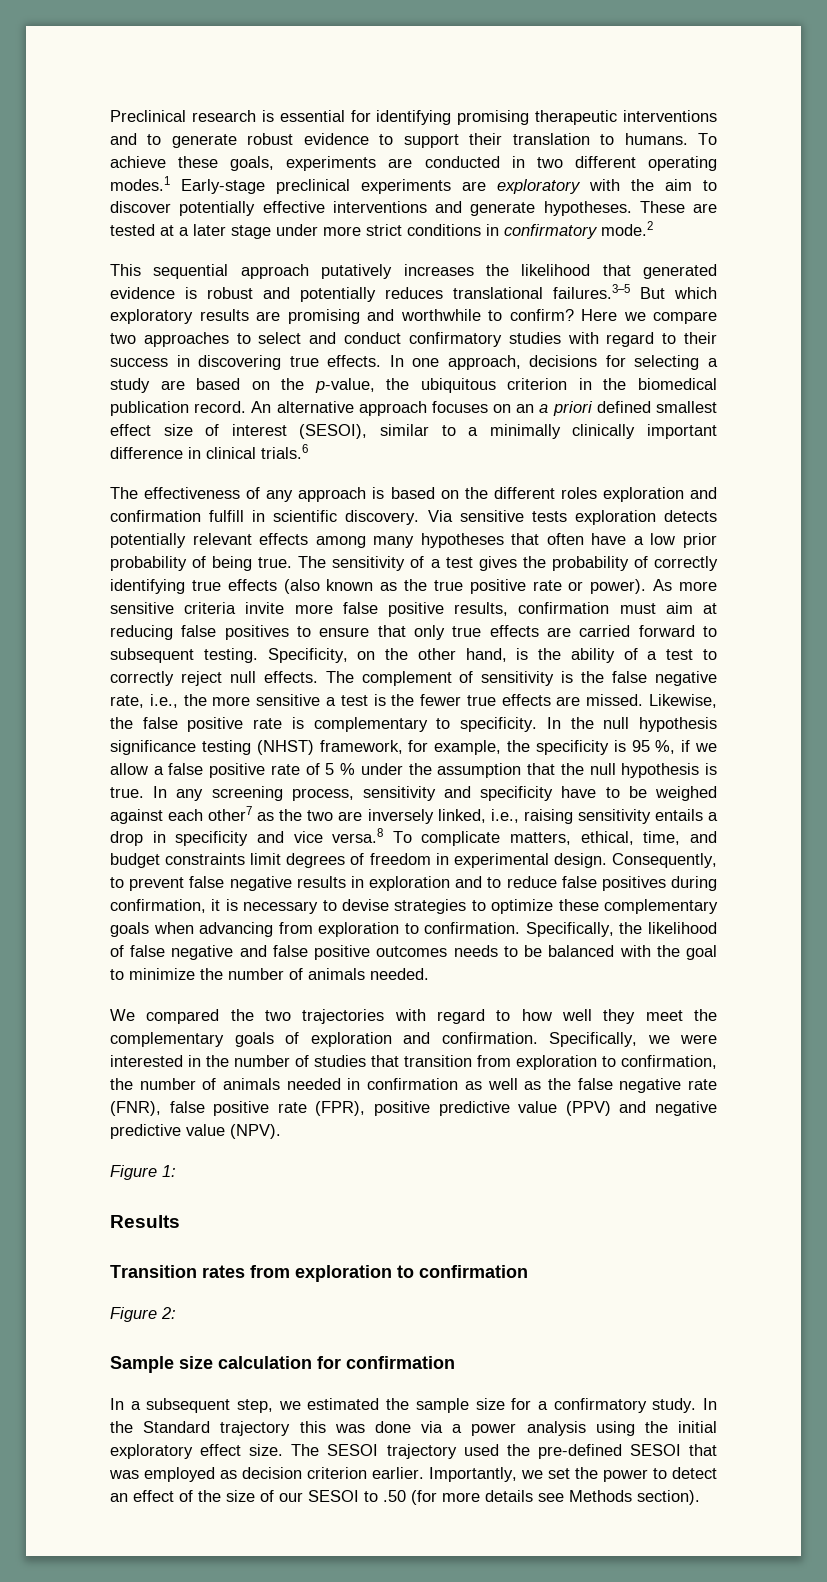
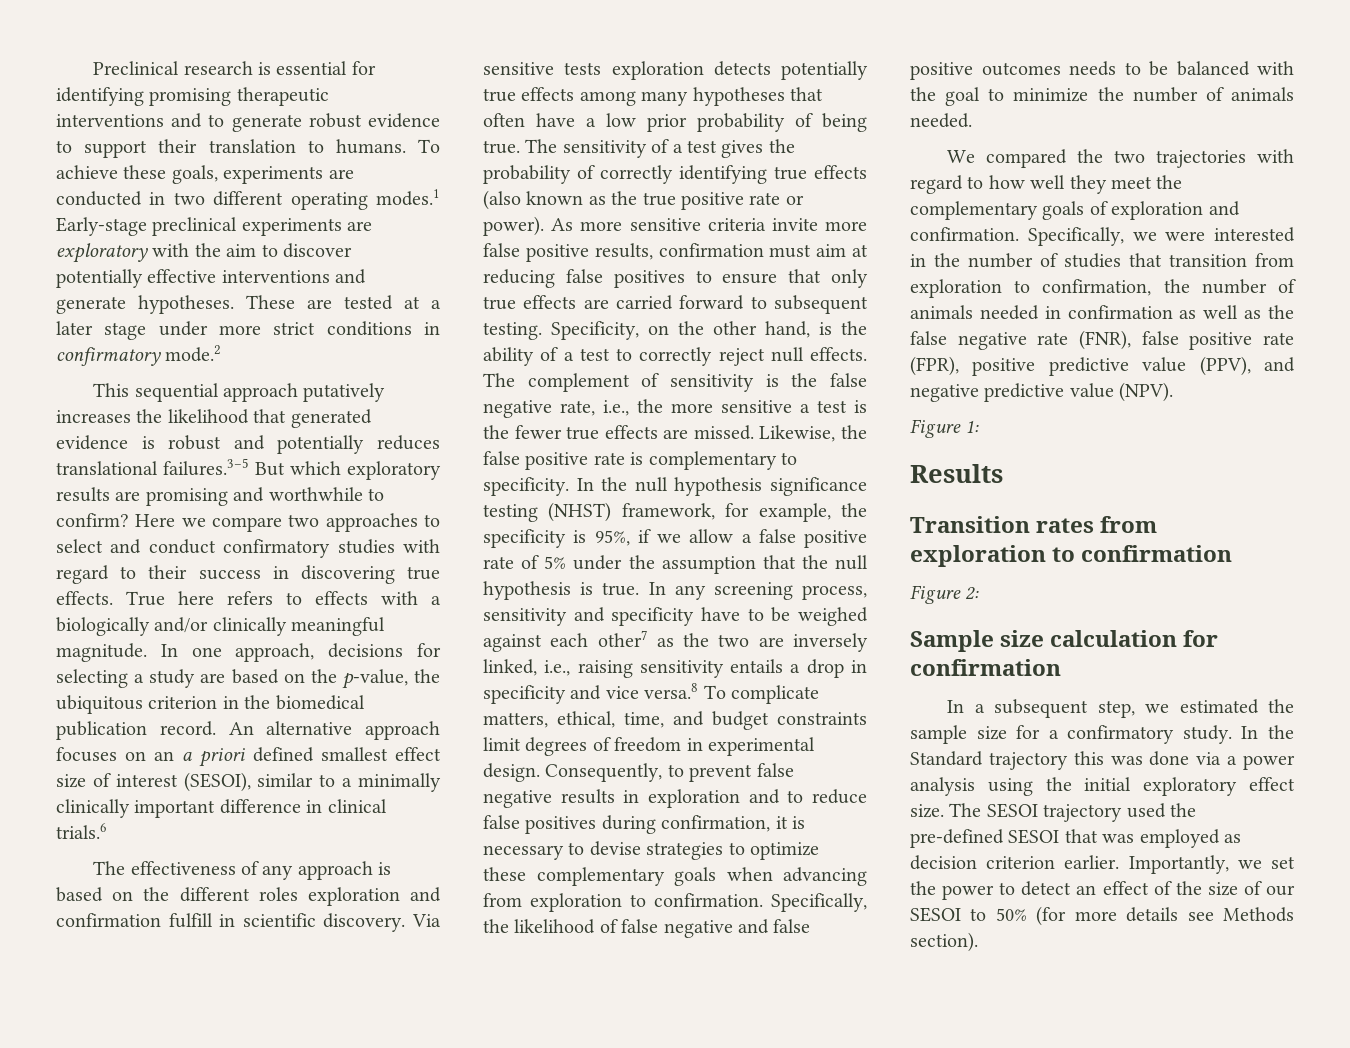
(382, 361) none -> [126,591,441,606] [56,617,386,636] [56,643,147,662] True here refers to effects with a biologically and/or clinically meaningful magnitude.
[192,533,252,545] relevant -> [483,88,516,102] true
[631,740,676,754] 95 %, -> [594,530,630,546] 95%,
[325,763,356,775] 5 % -> [544,556,567,569] 5%
[565,1101,611,1116] (PPV) -> [1199,356,1251,376] (PPV),
[383,1490,406,1502] .50 -> [995,908,1027,921] 50%

